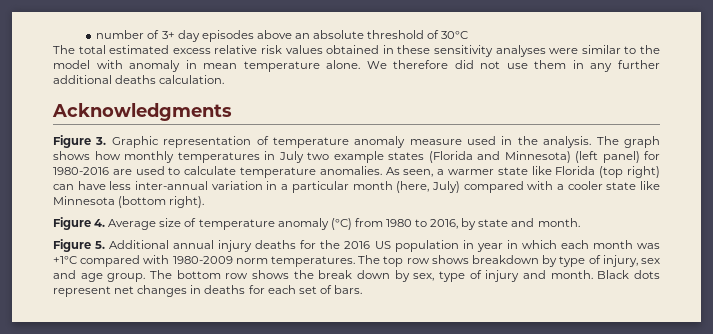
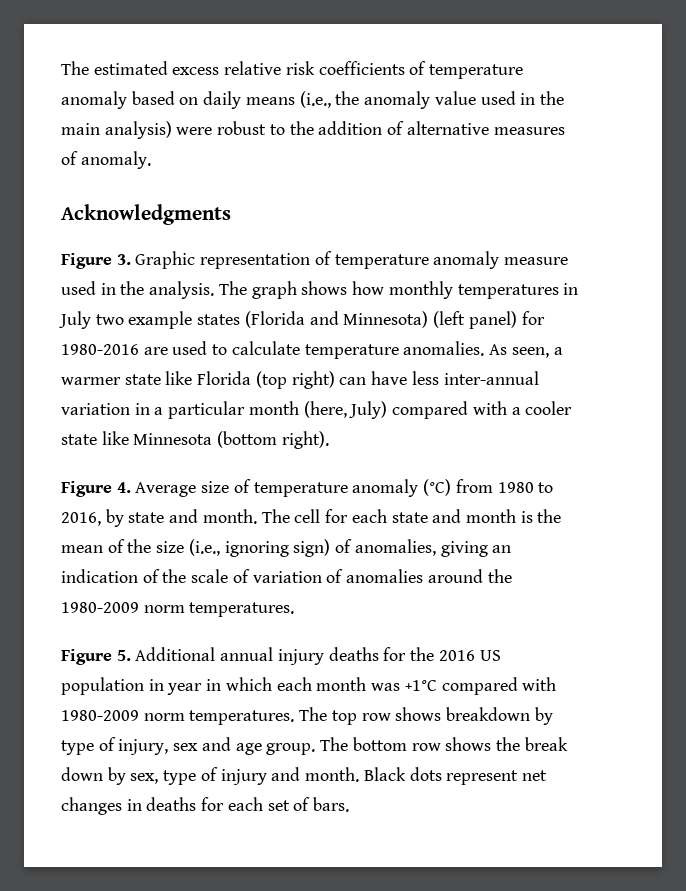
[96,30,469,42] [53,45,661,57] [53,60,660,72] [53,75,225,84] number of 3+ day episodes above an absolute threshold of 30°C // The total estimated excess relative risk values obtained in these sensitivity analyses were similar to the model with anomaly in mean temperature alone. We therefore did not use them in any further additional deaths calculation. -> [61,61,524,79] [61,91,564,109] [61,121,565,139] [61,151,151,169] The estimated excess relative risk coefficients of temperature anomaly based on daily means (i.e., the anomaly value used in the main analysis) were robust to the addition of alternative measures of anomaly.
(580, 222) none -> [261,509,562,523] [61,539,512,557] [61,569,512,583] [61,602,295,617] The cell for each state and month is the mean of the size (i.e., ignoring sign) of anomalies, giving an indication of the scale of variation of anomalies around the 1980-2009 norm temperatures.

